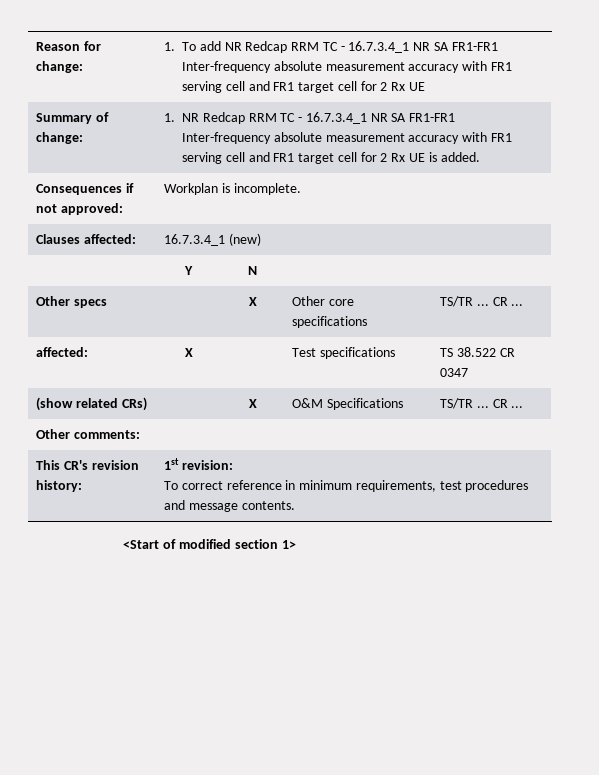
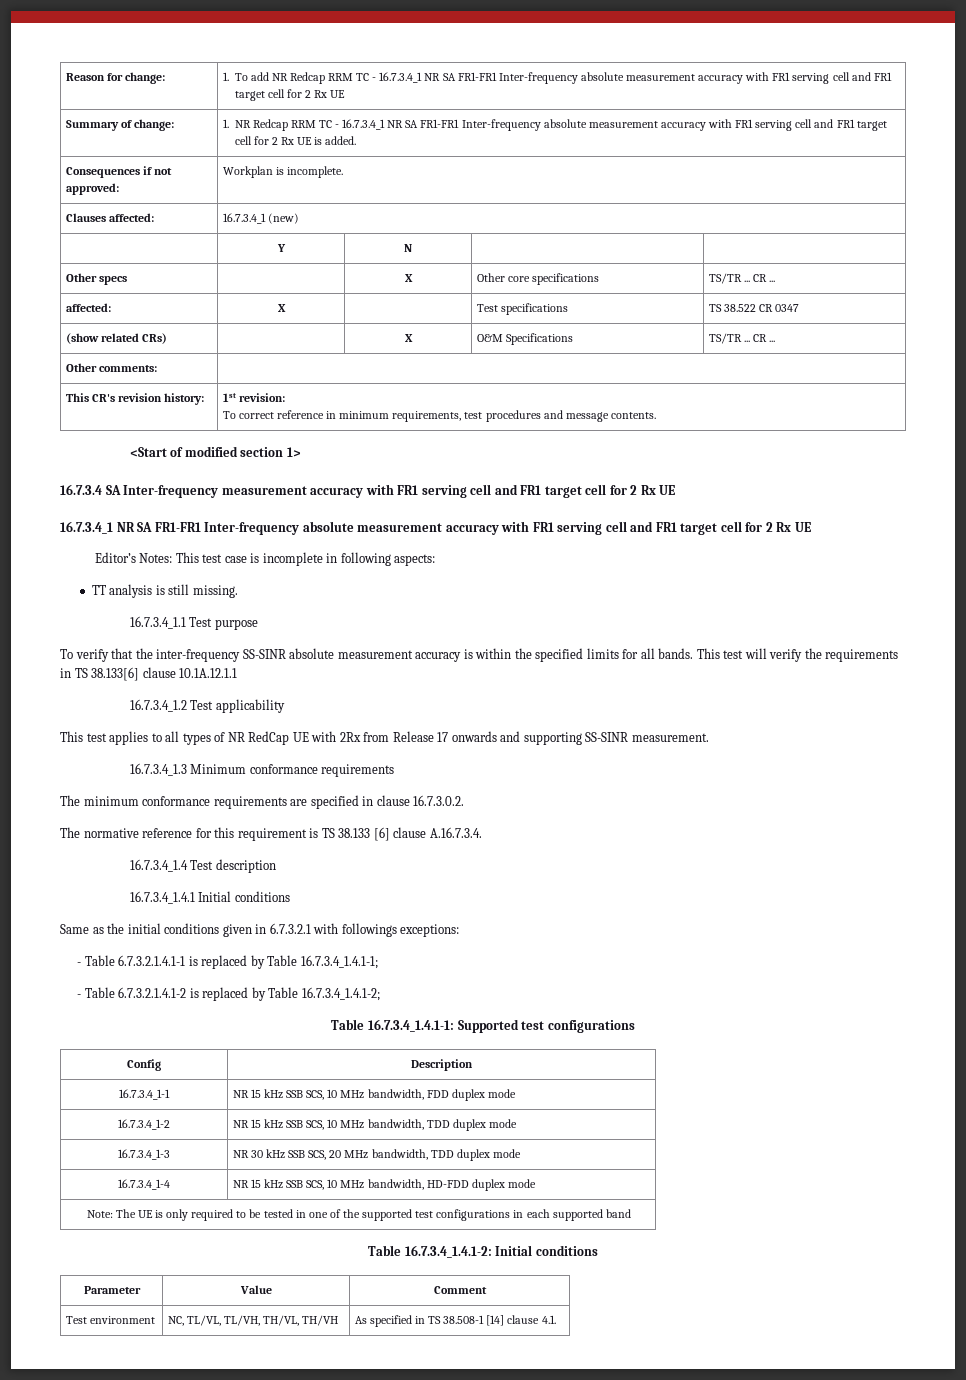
(296, 544) none -> [60,484,676,498] [60,521,811,535] [94,552,436,566] [91,584,238,598] [129,616,258,630] [60,648,899,662] [60,667,238,681] [129,699,285,713] [60,731,709,745] [129,763,395,777] [60,795,465,809] [60,827,482,841] [129,859,276,873] [129,891,290,904] [60,923,460,937] [77,955,378,969] [77,987,380,1001] [331,1019,635,1033] [127,1059,161,1071] [411,1059,473,1071] [119,1089,170,1100] [232,1089,516,1101] [118,1119,170,1130] [232,1119,517,1131] [118,1149,170,1160] [232,1149,521,1161] [118,1179,170,1190] [232,1179,536,1191] [86,1209,631,1221] [368,1245,598,1258] [83,1286,141,1294] [239,1285,272,1294] [433,1286,487,1294] [65,1316,155,1324] [167,1315,339,1326] [354,1315,556,1327] // 16.7.3.4 SA Inter-frequency measurement accuracy with FR1 serving cell and FR1 target cell for 2 Rx UE // 16.7.3.4_1 NR SA FR1-FR1 Inter-frequency absolute measurement accuracy with FR1 serving cell and FR1 target cell for 2 Rx UE // Editor’s Notes: This test case is incomplete in following aspects: // TT analysis is still missing. // 16.7.3.4_1.1 Test purpose // To verify that the inter-frequency SS-SINR absolute measurement accuracy is within the specified limits for all bands. This test will verify the requirements in TS 38.133[6] clause 10.1A.12.1.1 // 16.7.3.4_1.2 Test applicability // This test applies to all types of NR RedCap UE with 2Rx from Release 17 onwards and supporting SS-SINR measurement. // 16.7.3.4_1.3 Minimum conformance requirements // The minimum conformance requirements are specified in clause 16.7.3.0.2. // The normative reference for this requirement is TS 38.133 [6] clause A.16.7.3.4. // 16.7.3.4_1.4 Test description // 16.7.3.4_1.4.1 Initial conditions // Same as the initial conditions given in 6.7.3.2.1 with followings exceptions: // - Table 6.7.3.2.1.4.1-1 is replaced by Table 16.7.3.4_1.4.1-1; // - Table 6.7.3.2.1.4.1-2 is replaced by Table 16.7.3.4_1.4.1-2; // Table 16.7.3.4_1.4.1-1: Supported test configurations // Config | Description // 16.7.3.4_1-1 | NR 15 kHz SSB SCS, 10 MHz bandwidth, FDD duplex mode // 16.7.3.4_1-2 | NR 15 kHz SSB SCS, 10 MHz bandwidth, TDD duplex mode // 16.7.3.4_1-3 | NR 30 kHz SSB SCS, 20 MHz bandwidth, TDD duplex mode // 16.7.3.4_1-4 | NR 15 kHz SSB SCS, 10 MHz bandwidth, HD-FDD duplex mode // Note: The UE is only required to be tested in one of the supported test configurations in each supported band // Table 16.7.3.4_1.4.1-2: Initial conditions // Parameter | Value | Comment // Test environment | NC, TL/VL, TL/VH, TH/VL, TH/VH | As specified in TS 38.508-1 [14] clause 4.1.

